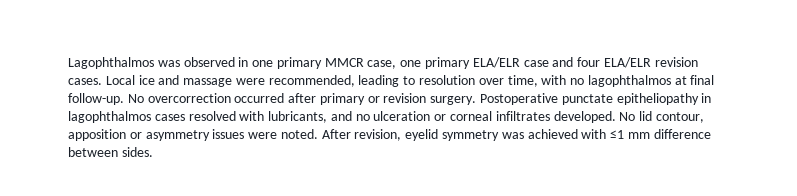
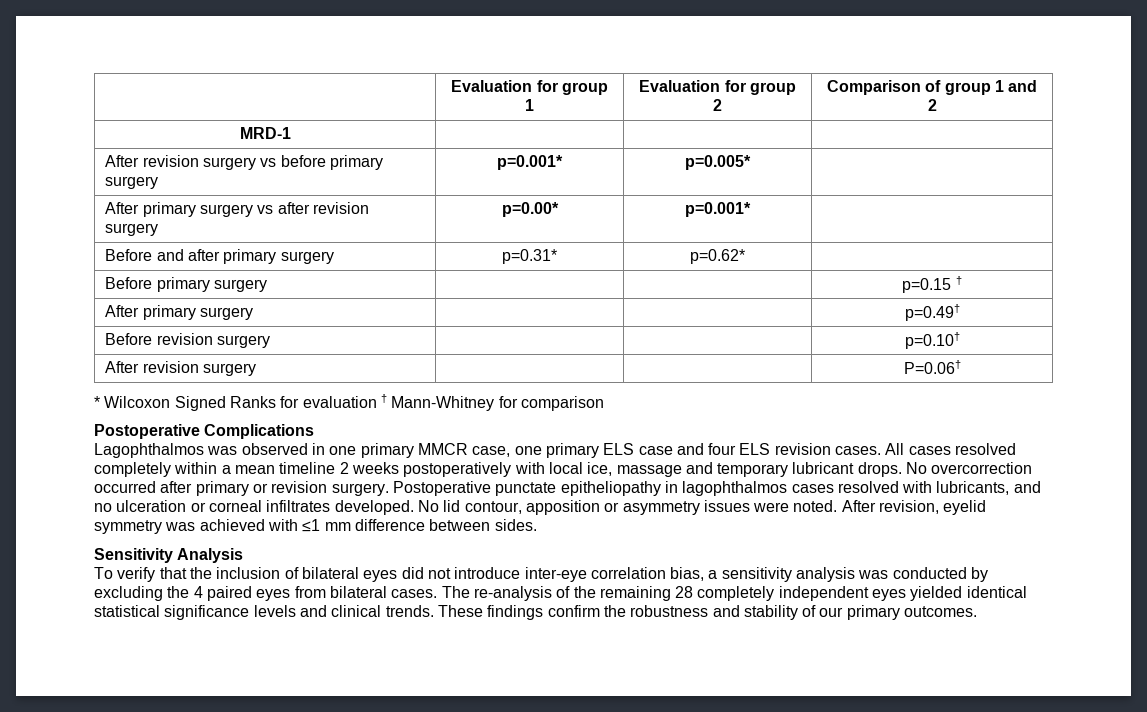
(68, 63) none -> [451,80,608,95] [525,99,534,111] [639,80,796,95] [713,99,723,111] [826,80,1038,95] [927,99,937,111] [239,127,291,139] [105,155,383,170] [105,176,159,189] [497,155,563,170] [685,155,752,170] [105,202,369,217] [105,223,159,236] [501,202,559,217] [685,202,752,217] [105,249,334,264] [502,249,557,264] [690,249,746,264] [105,277,268,292] [902,276,962,293] [105,305,254,320] [904,304,960,321] [105,333,271,348] [904,332,960,349] [105,361,257,376] [903,360,961,374] [94,394,604,411] [94,424,315,439] | Evaluation for group 1 | Evaluation for group 2 | Comparison of group 1 and 2 // MRD-1 | | | // After revision surgery vs before primary surgery | p=0.001* | p=0.005* | // After primary surgery vs after revision surgery | p=0.00* | p=0.001* | // Before and after primary surgery | p=0.31* | p=0.62* | // Before primary surgery | | | p=0.15 † // After primary surgery | | | p=0.49† // Before revision surgery | | | p=0.10† // After revision surgery | | | P=0.06† // * Wilcoxon Signed Ranks for evaluation † Mann-Whitney for comparison // Postoperative Complications //
[472,57,520,68] ELA/ELR -> [603,443,635,455] ELS
[603,57,651,68] ELA/ELR -> [739,443,771,455] ELS
[105,75,715,87] [68,93,124,105] Local ice and massage were recommended, leading to resolution over time, with no lagophthalmos at final follow-up. -> [885,443,1017,455] [94,462,902,477] All cases resolved completely within a mean timeline 2 weeks postoperatively with local ice, massage and temporary lubricant drops.
(153, 152) none -> [94,548,244,563] [94,567,989,582] [94,586,1027,601] [94,605,978,620] // Sensitivity Analysis // To verify that the inclusion of bilateral eyes did not introduce inter-eye correlation bias, a sensitivity analysis was conducted by excluding the 4 paired eyes from bilateral cases. The re-analysis of the remaining 28 completely independent eyes yielded identical statistical significance levels and clinical trends. These findings confirm the robustness and stability of our primary outcomes.

